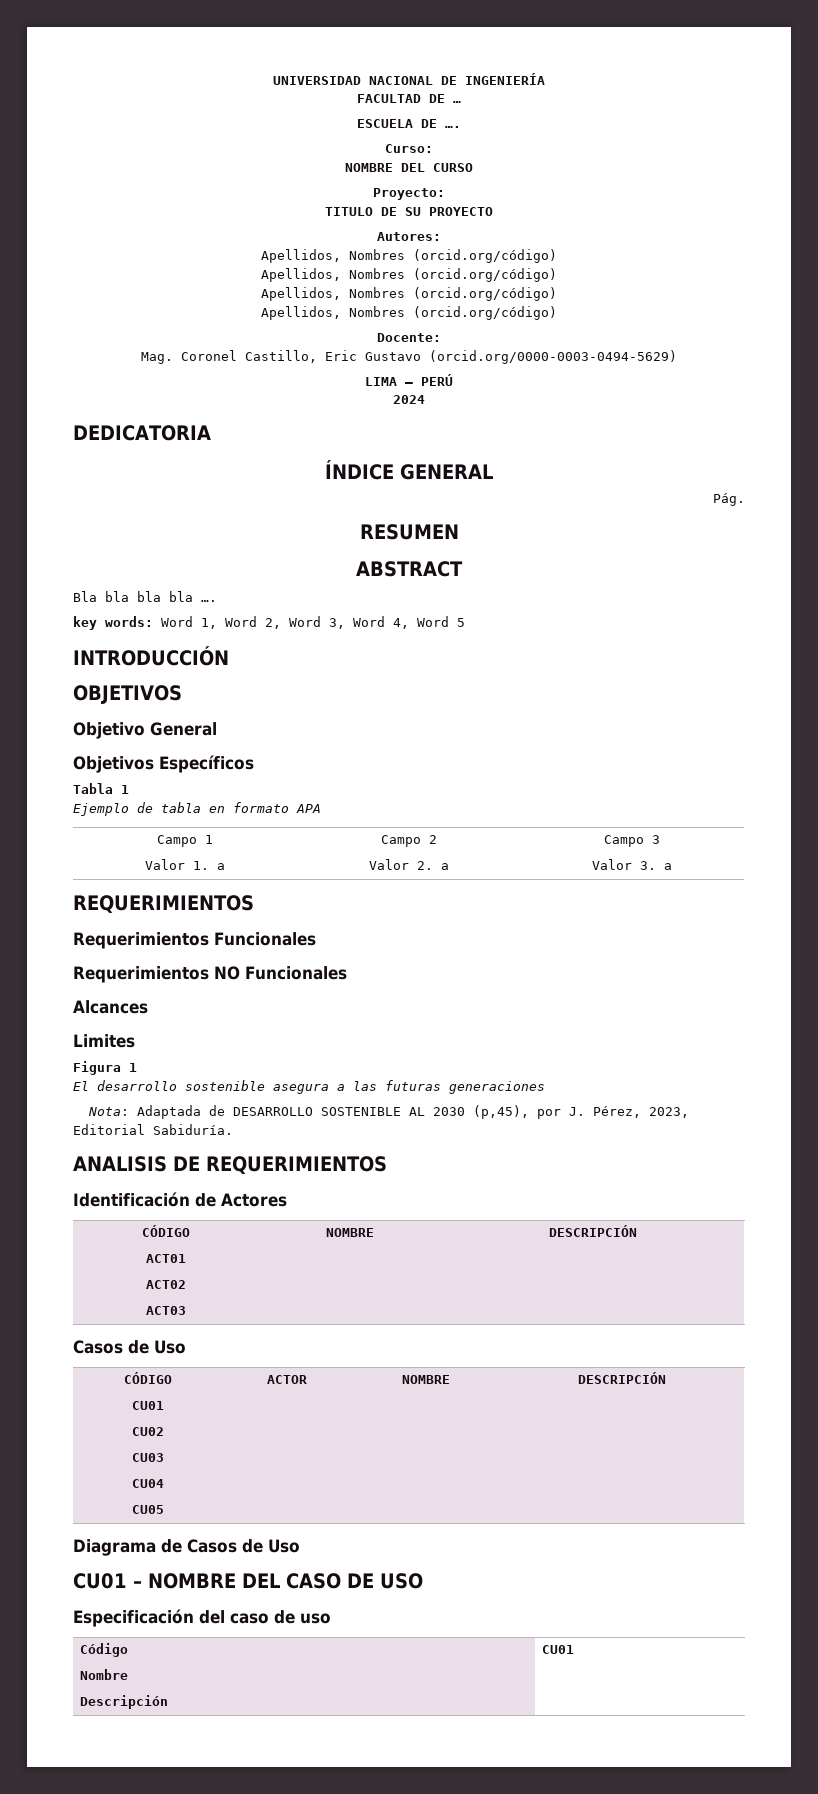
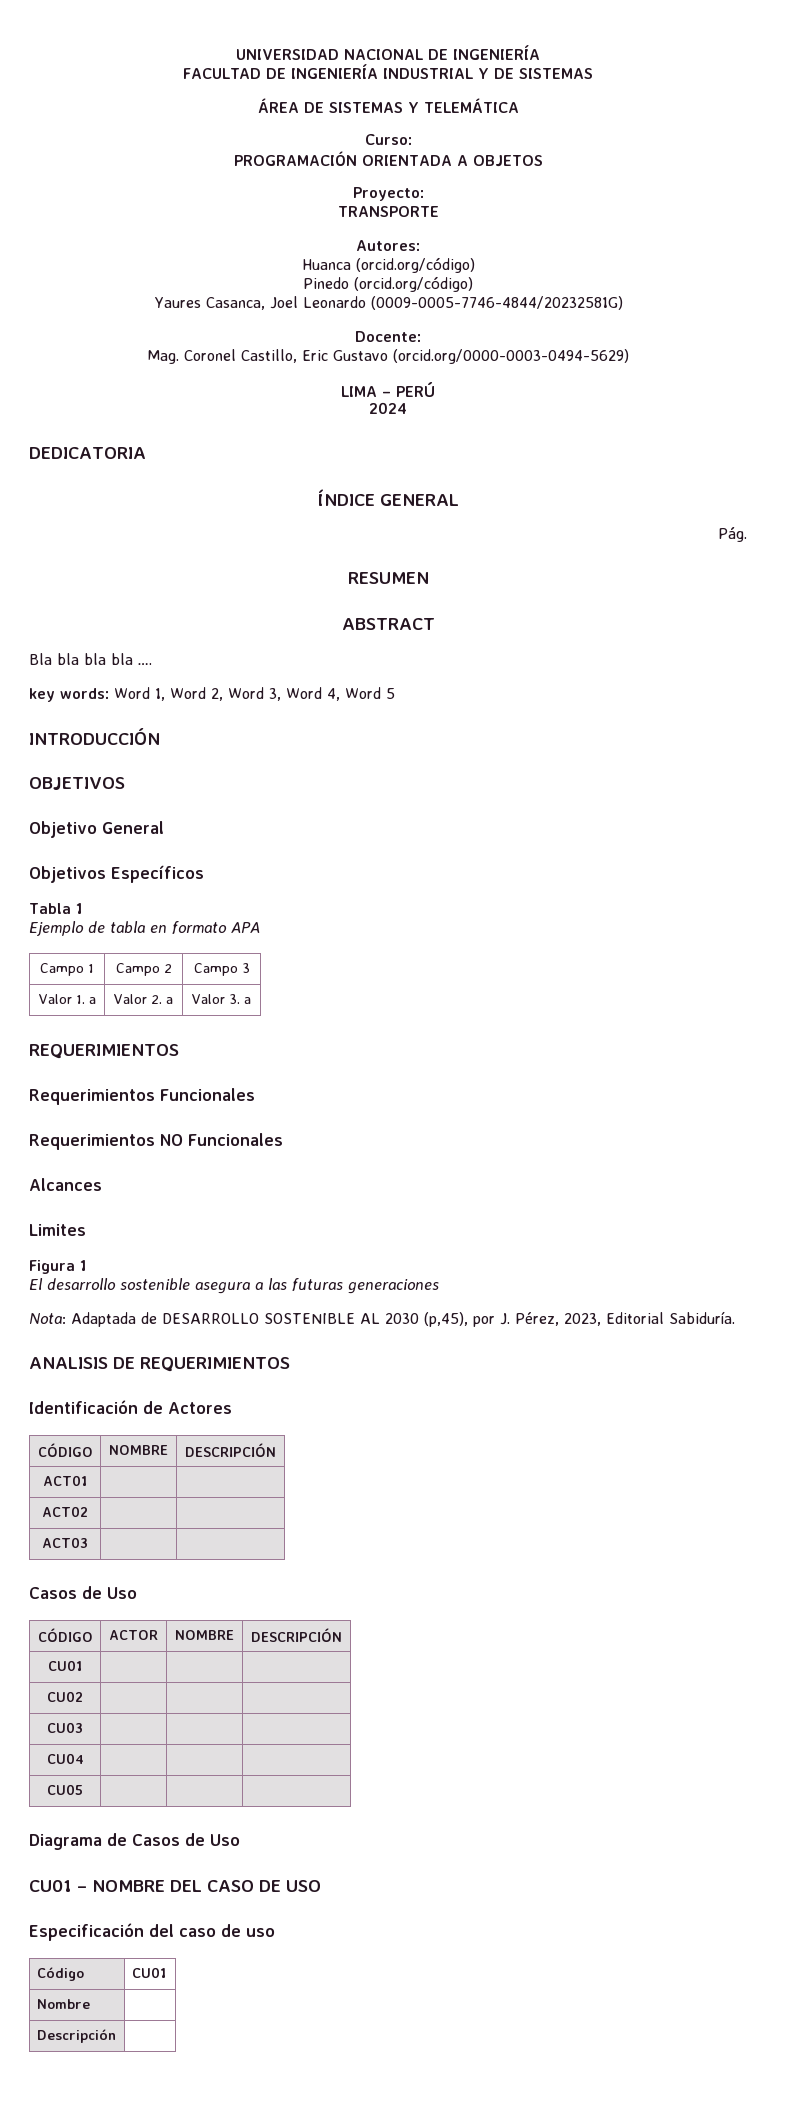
[453,101,461,103] [357,119,461,128] [385,144,433,153] [345,163,473,172] [373,188,445,200] [325,207,493,216] … // ESCUELA DE …. // Curso: // NOMBRE DEL CURSO // Proyecto: // TITULO DE SU PROYECTO -> [291,64,594,79] [257,98,519,113] [364,134,412,145] [233,151,543,167] [352,187,424,201] [337,206,439,217] INGENIERÍA INDUSTRIAL Y DE SISTEMAS // ÁREA DE SISTEMAS Y TELEMÁTICA // Curso: // PROGRAMACIÓN ORIENTADA A OBJETOS // Proyecto: // TRANSPORTE
[261,249,557,263] [261,268,557,282] [261,287,557,301] [261,306,557,320] Apellidos, Nombres (orcid.org/código) // Apellidos, Nombres (orcid.org/código) // Apellidos, Nombres (orcid.org/código) // Apellidos, Nombres (orcid.org/código) -> [301,257,475,273] [303,276,473,292] [153,296,623,310] Huanca (orcid.org/código) // Pinedo (orcid.org/código) // Yaures Casanca, Joel Leonardo (0009-0005-7746-4844/20232581G)

